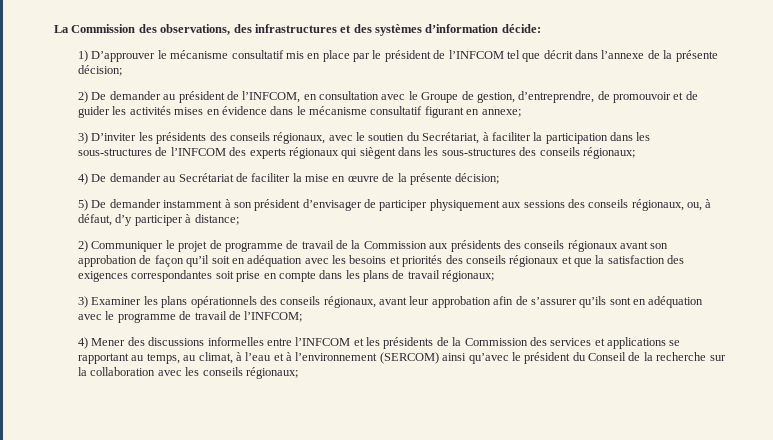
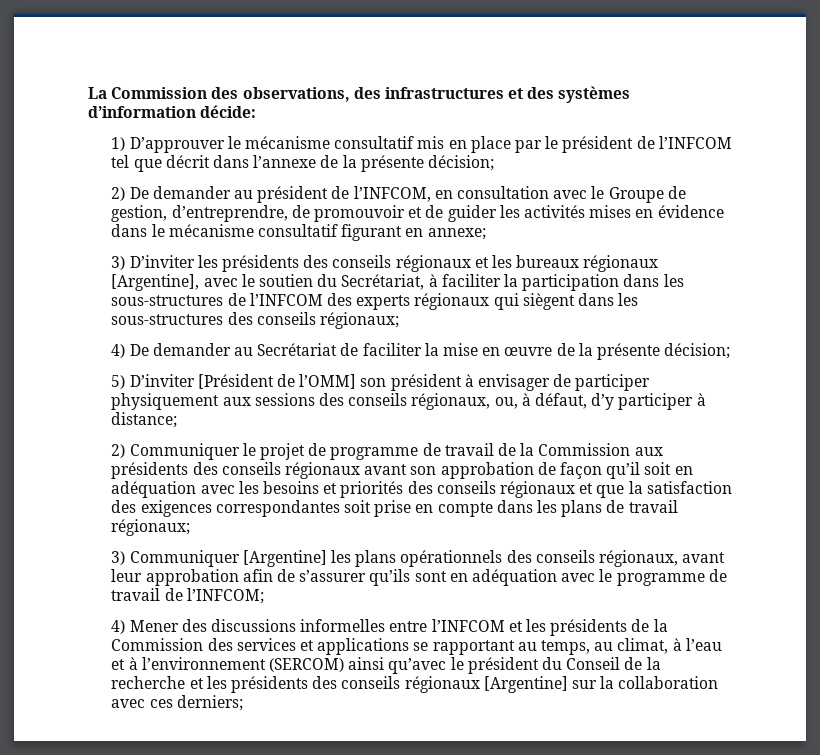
[273,132,326,144] régionaux, -> [395,255,659,272] [111,274,200,291] régionaux et les bureaux régionaux [Argentine],
[91,199,362,211] De demander instamment à son président d’envisager -> [129,374,550,391] D’inviter [Président de l’OMM] son président à envisager
[91,297,142,305] Examiner -> [129,550,327,567] Communiquer [Argentine]
(707, 356) none -> [189,676,568,693] et les présidents des conseils régionaux [Argentine]
[185,367,298,379] les conseils régionaux; -> [149,695,243,711] ces derniers;

